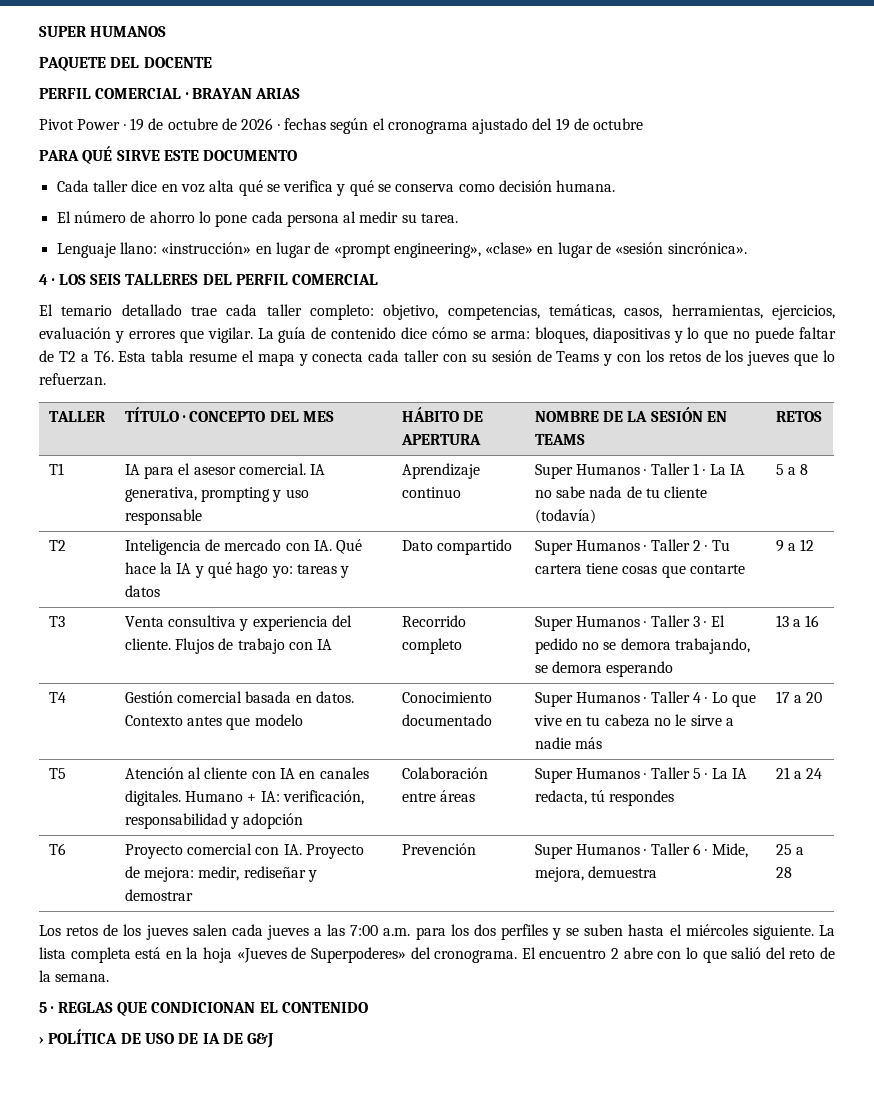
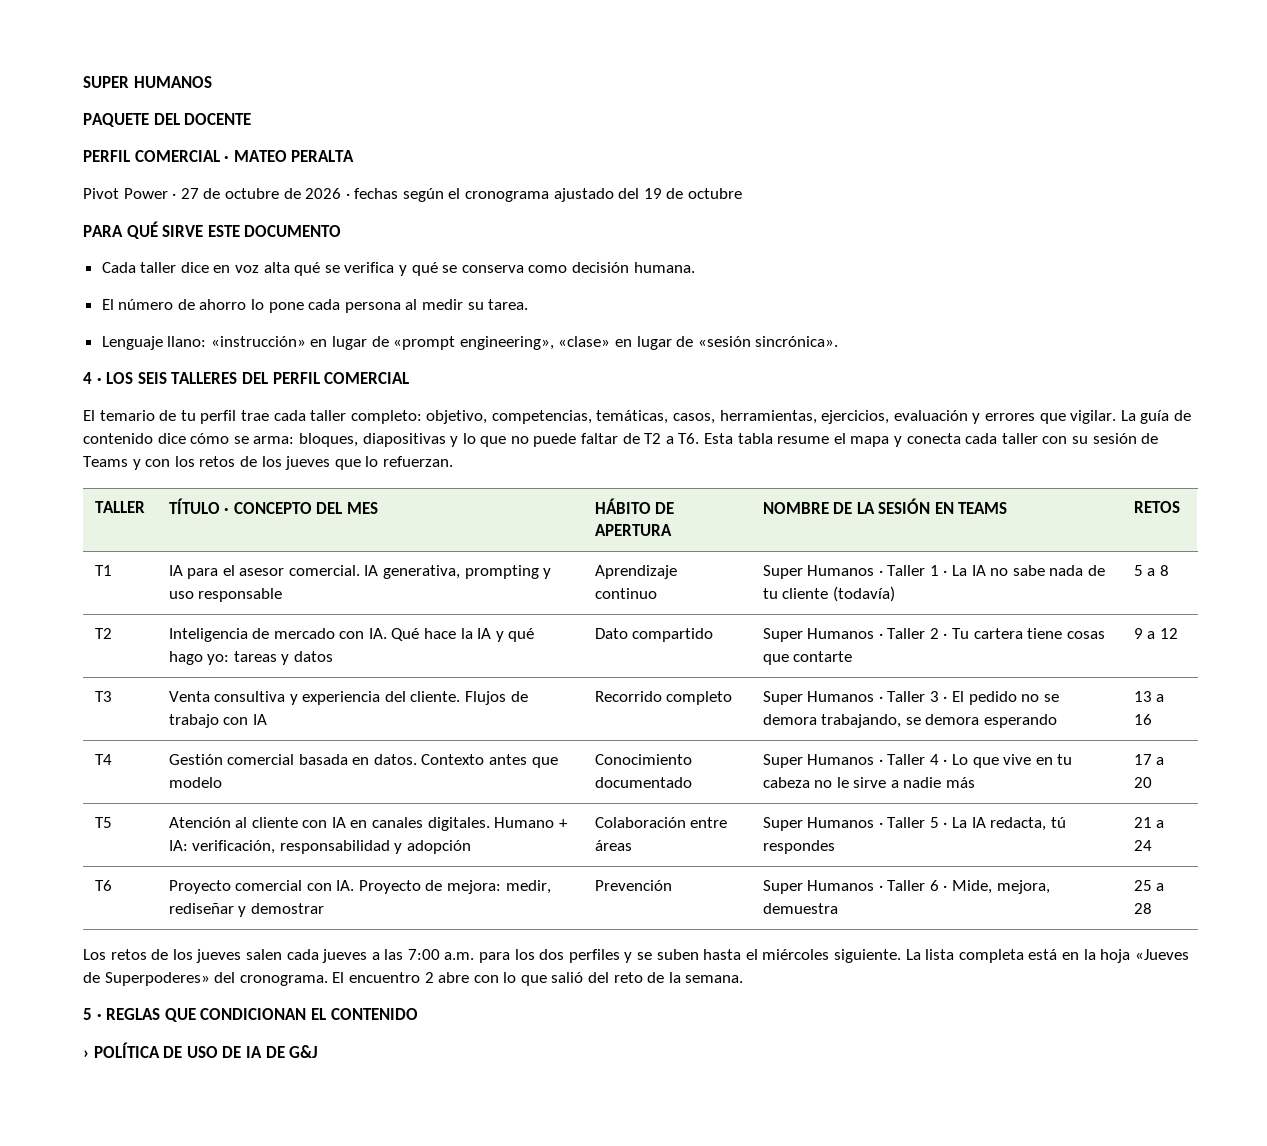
[191,88,301,99] BRAYAN ARIAS -> [233,150,355,162] MATEO PERALTA
[129,118,144,131] 19 -> [180,188,199,199] 27
[121,304,182,316] detallado -> [159,410,237,424] de tu perfil

